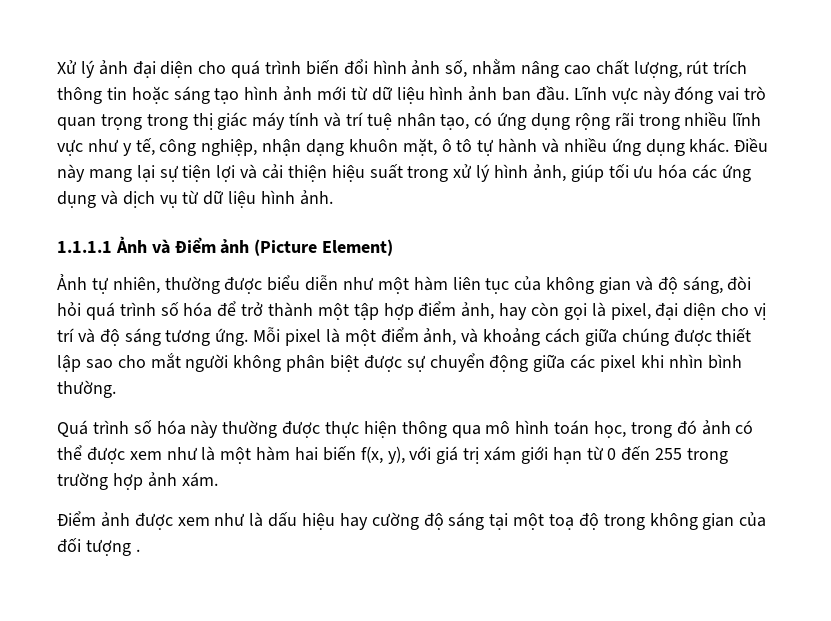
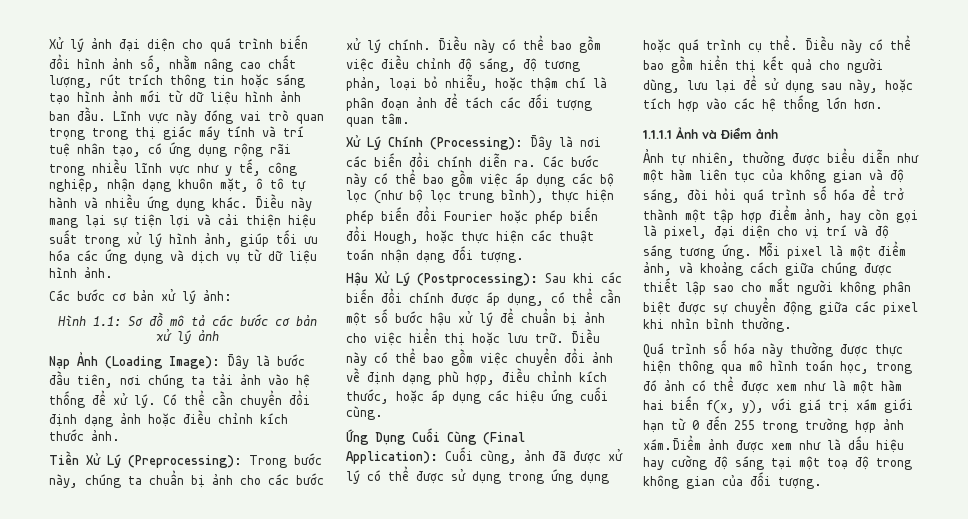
(333, 197) none -> [49,288,232,304] [57,312,317,326] [155,328,219,344] [49,352,305,369] [49,371,310,388] [49,390,310,408] [49,410,288,427] [49,429,120,441] [49,451,322,468] [49,470,324,488] [346,35,601,53] [346,55,580,72] [346,74,607,91] [346,93,592,111] [346,113,410,127] [346,135,601,150] [346,152,599,167] [346,169,614,187] [346,189,614,204] [346,206,598,224] [346,226,594,244] [346,246,524,263] [346,271,622,286] [346,288,621,306] [346,308,605,326] [346,328,600,346] [346,348,613,366] [346,368,607,385] [346,387,608,404] [346,406,383,420] [346,428,525,445] [346,447,623,464] [346,466,609,484] [643,35,911,53] [643,55,883,73] [643,75,913,93] [643,95,883,112] // Các bước cơ bản xử lý ảnh: // Hình 1.1: Sơ đồ mô tả các bước cơ bản xử lý ảnh // Nạp Ảnh (Loading Image): Đây là bước đầu tiên, nơi chúng ta tải ảnh vào hệ thống để xử lý. Có thể cần chuyển đổi định dạng ảnh hoặc điều chỉnh kích thước ảnh. // Tiền Xử Lý (Preprocessing): Trong bước này, chúng ta chuẩn bị ảnh cho các bước xử lý chính. Điều này có thể bao gồm việc điều chỉnh độ sáng, độ tương phản, loại bỏ nhiễu, hoặc thậm chí là phân đoạn ảnh để tách các đối tượng quan tâm. // Xử Lý Chính (Processing): Đây là nơi các biến đổi chính diễn ra. Các bước này có thể bao gồm việc áp dụng các bộ lọc (như bộ lọc trung bình), thực hiện phép biến đổi Fourier hoặc phép biến đổi Hough, hoặc thực hiện các thuật toán nhận dạng đối tượng. // Hậu Xử Lý (Postprocessing): Sau khi các biến đổi chính được áp dụng, có thể cần một số bước hậu xử lý để chuẩn bị ảnh cho việc hiển thị hoặc lưu trữ. Điều này có thể bao gồm việc chuyển đổi ảnh về định dạng phù hợp, điều chỉnh kích thước, hoặc áp dụng các hiệu ứng cuối cùng. // Ứng Dụng Cuối Cùng (Final Application): Cuối cùng, ảnh đã được xử lý có thể được sử dụng trong ứng dụng hoặc quá trình cụ thể. Điều này có thể bao gồm hiển thị kết quả cho người dùng, lưu lại để sử dụng sau này, hoặc tích hợp vào các hệ thống lớn hơn.
[254,239,394,256] (Picture Element) -> (778, 133) none
[181,472,218,487] [57,511,96,526] xám. // Điểm -> [643,435,701,450] xám.Điểm
[85,539,140,556] tượng . -> [778,477,822,489] tượng.

